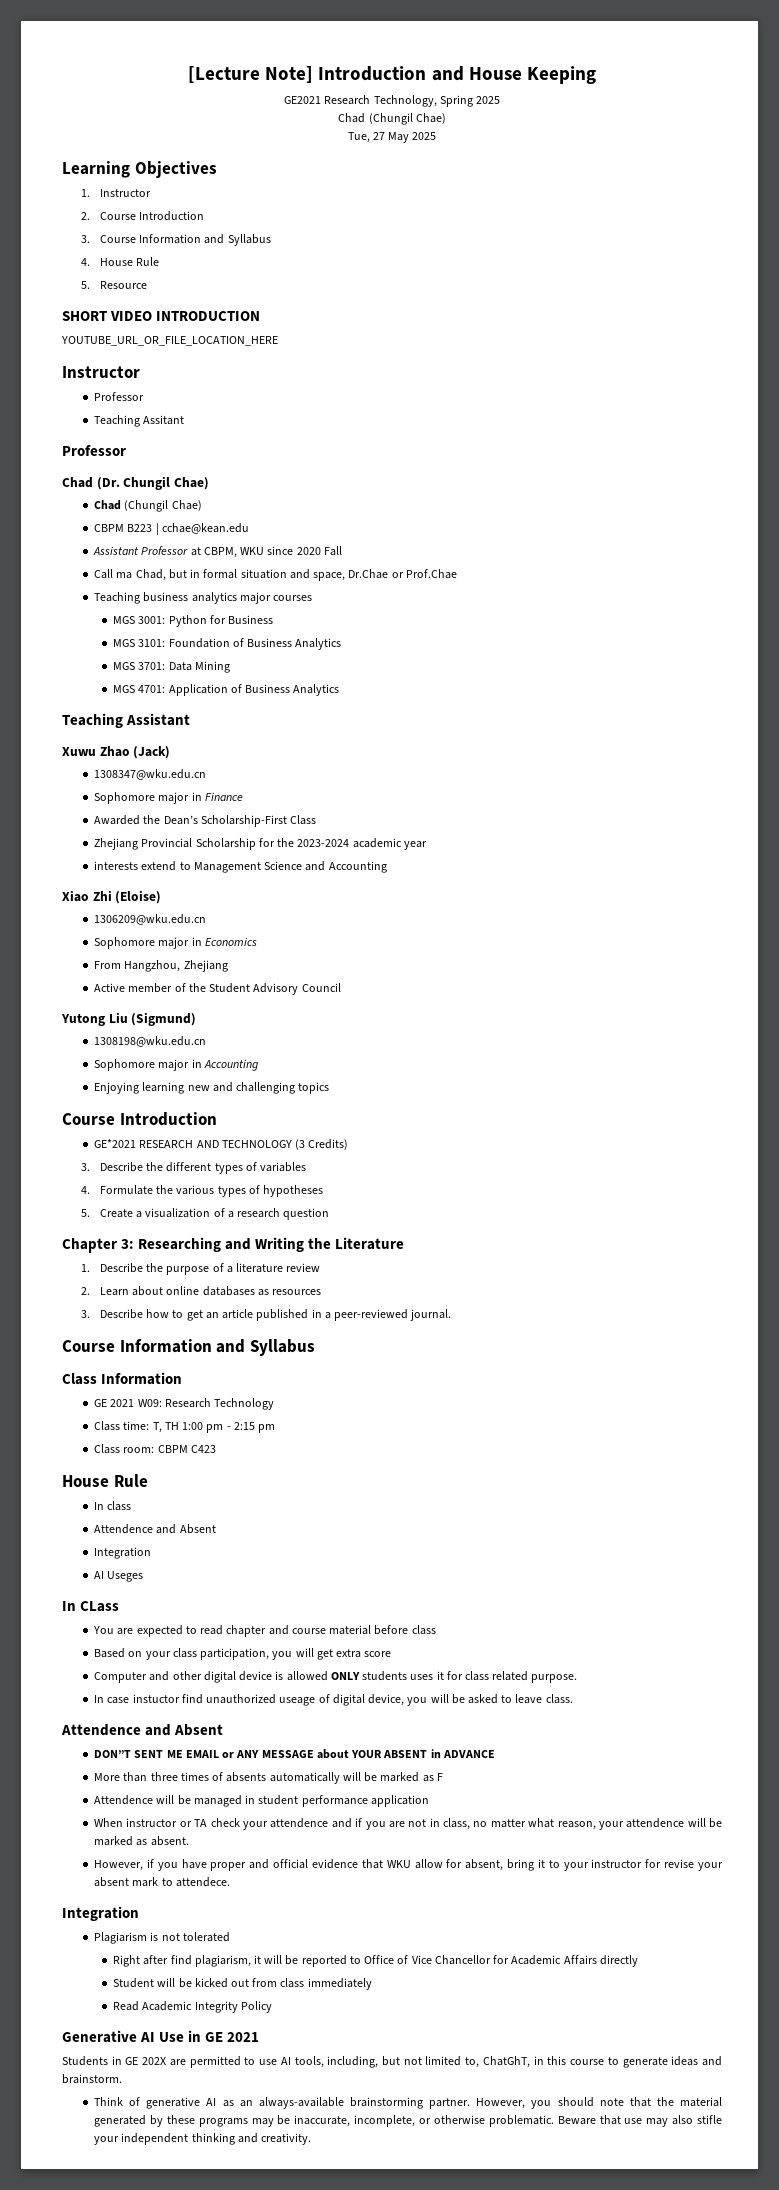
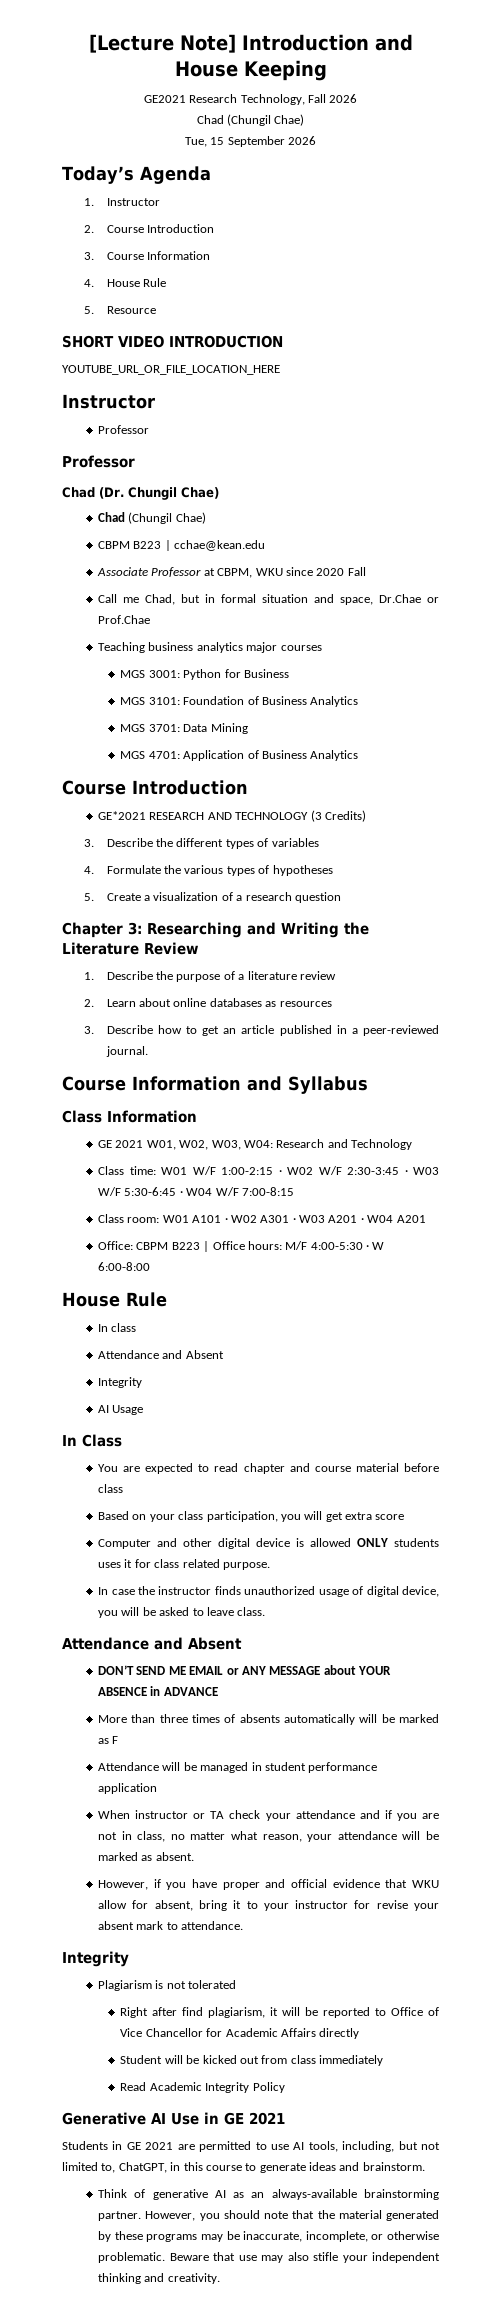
[439,95,500,107] Spring 2025 -> [307,94,358,103] Fall 2026
[372,132,437,143] [62,161,217,178] 27 May 2025 // Learning Objectives -> [210,136,317,147] [62,166,211,184] 15 September 2026 // Today’s Agenda
[204,234,271,246] and Syllabus -> (211, 255) none
[94,415,185,427] // Teaching Assitant -> (150, 429) none
[93,546,140,555] Assistant -> [97,567,149,576] Associate
[116,572,133,579] ma -> [123,597,140,603] me
[62,713,191,728] [62,746,171,759] [94,769,207,780] [94,792,243,804] [94,815,317,827] [94,838,427,850] [94,861,387,873] [62,890,162,904] [94,914,207,925] [94,937,257,949] [94,960,228,972] [94,983,341,995] [61,1012,197,1026] [94,1036,207,1047] [94,1059,258,1071] [94,1082,330,1094] // Teaching Assistant // Xuwu Zhao (Jack) // 1308347@wku.edu.cn // Sophomore major in Finance // Awarded the Dean’s Scholarship-First Class // Zhejiang Provincial Scholarship for the 2023-2024 academic year // interests extend to Management Science and Accounting // Xiao Zhi (Eloise) // 1306209@wku.edu.cn // Sophomore major in Economics // From Hangzhou, Zhejiang // Active member of the Student Advisory Council // Yutong Liu (Sigmund) // 1308198@wku.edu.cn // Sophomore major in Accounting // Enjoying learning new and challenging topics -> (359, 755) none
(405, 1243) none -> [144,942,198,955] Review
[137,1398,275,1410] [94,1421,276,1433] [94,1444,216,1454] W09: Research Technology // Class time: T, TH 1:00 pm - 2:15 pm // Class room: CBPM C423 -> [146,1139,413,1150] [98,1166,439,1175] [98,1187,294,1196] [98,1214,426,1223] [98,1241,385,1252] [98,1262,151,1271] W01, W02, W03, W04: Research and Technology // Class time: W01 W/F 1:00-2:15 · W02 W/F 2:30-3:45 · W03 W/F 5:30-6:45 · W04 W/F 7:00-8:15 // Class room: W01 A101 · W02 A301 · W03 A201 · W04 A201 // Office: CBPM B223 | Office hours: M/F 4:00-5:30 · W 6:00-8:00
[94,1524,216,1534] [94,1547,152,1559] [94,1571,144,1582] [62,1601,120,1612] Attendence and Absent // Integration // AI Useges // In CLass -> [98,1350,224,1359] [98,1377,143,1388] [98,1405,144,1415] [62,1434,122,1447] Attendance and Absent // Integrity // AI Usage // In Class
[132,1694,316,1706] instuctor find unauthorized useage -> [137,1586,349,1597] the instructor finds unauthorized usage
[61,1724,224,1736] [94,1750,164,1758] Attendence and Absent // DON”T SENT -> [62,1637,242,1650] [98,1665,166,1675] Attendance and Absent // DON’T SEND
[383,1750,428,1758] ABSENT -> [98,1687,148,1696] ABSENCE
[94,1795,154,1805] Attendence -> [98,1762,160,1771] Attendance
[270,1818,329,1828] attendence -> [295,1810,355,1819] attendance
[626,1818,685,1828] attendence -> [337,1831,397,1840] attendance
[175,1877,230,1887] [62,1906,139,1921] attendece. // Integration -> [181,1921,244,1930] [62,1951,129,1967] attendance. // Integrity
[142,2057,167,2065] 202X -> [145,2142,174,2150] 2021
[482,2056,530,2068] ChatGhT, -> [118,2162,167,2173] ChatGPT,

